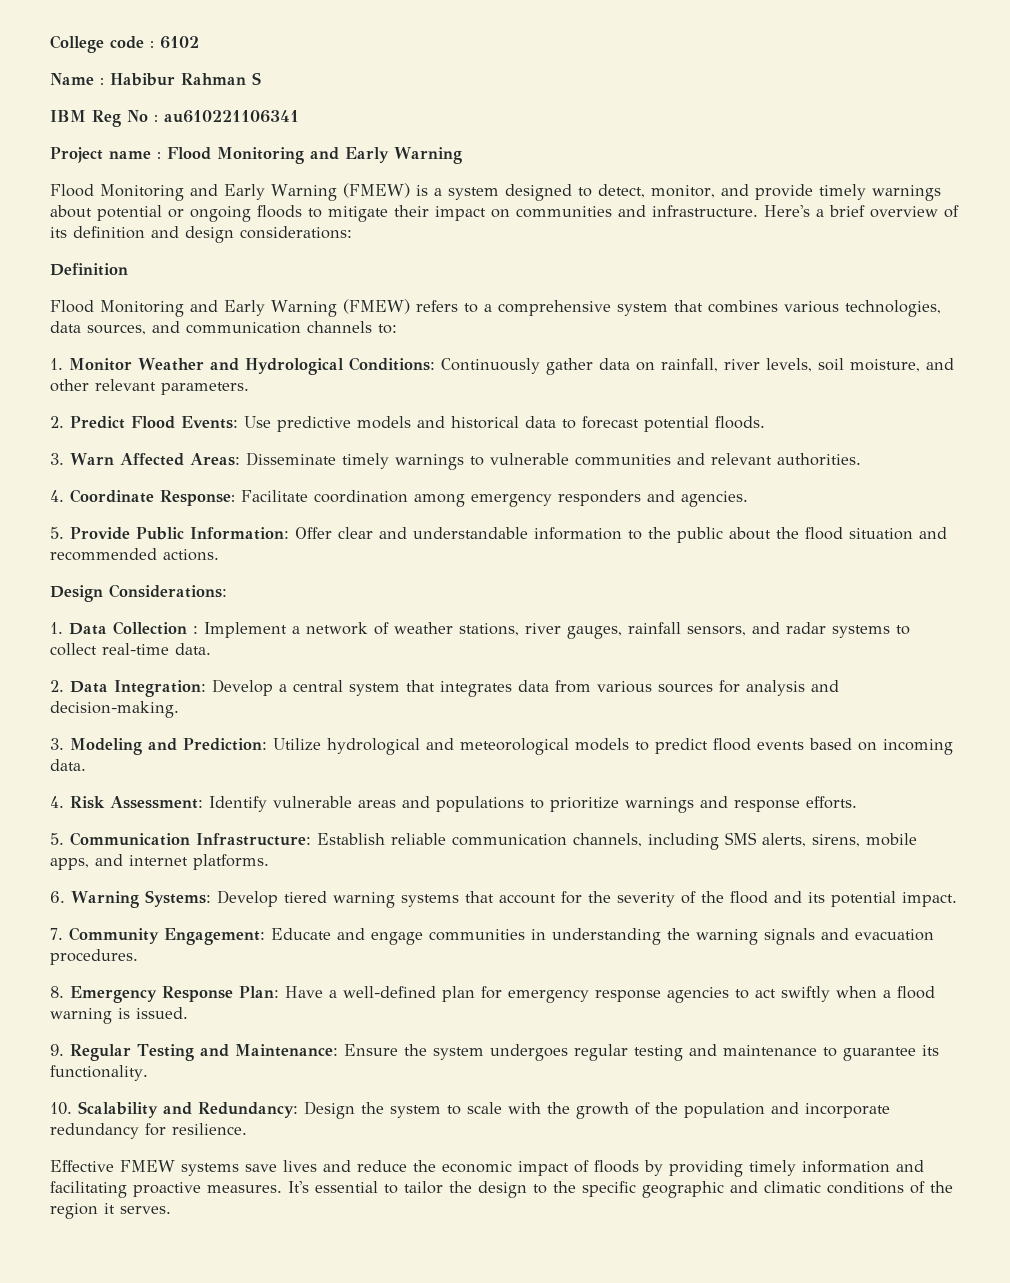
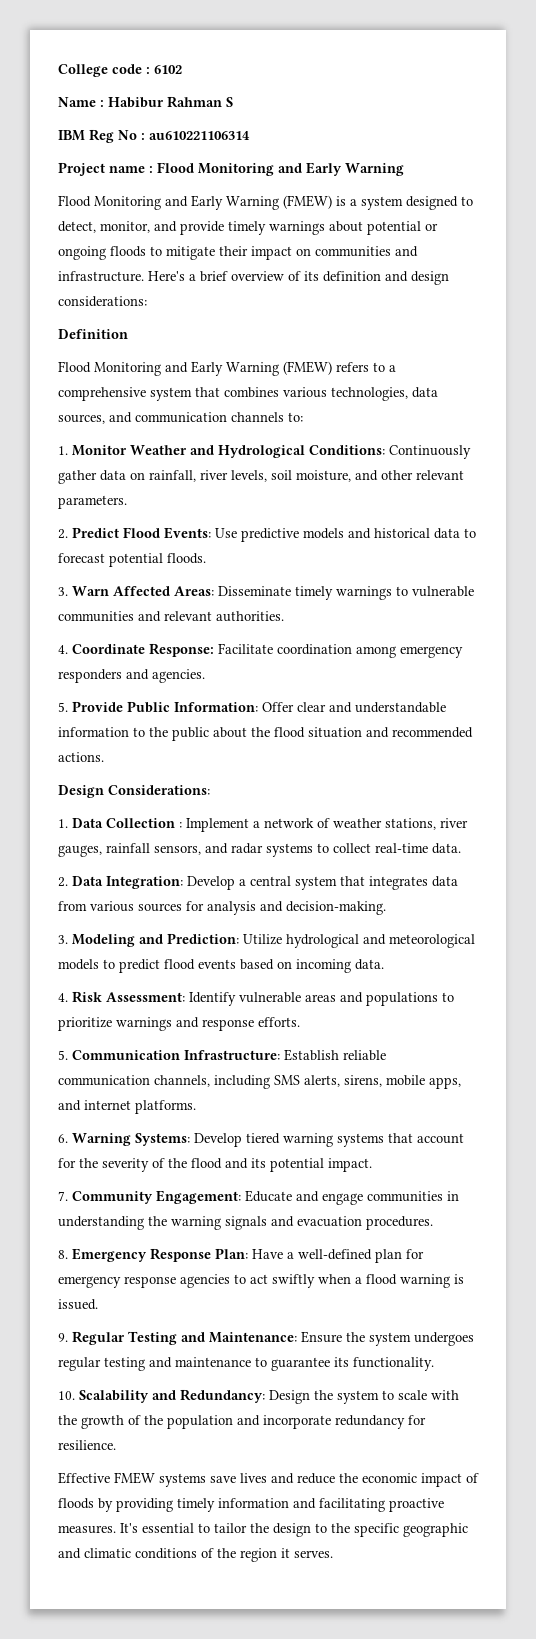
[164,110,299,123] au610221106341 -> [149,131,250,140] au610221106314

